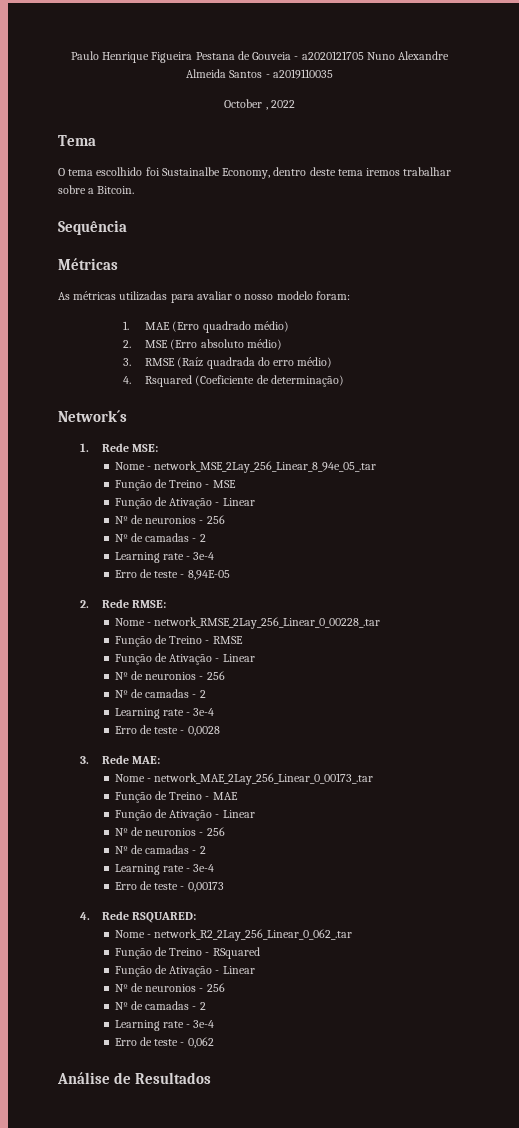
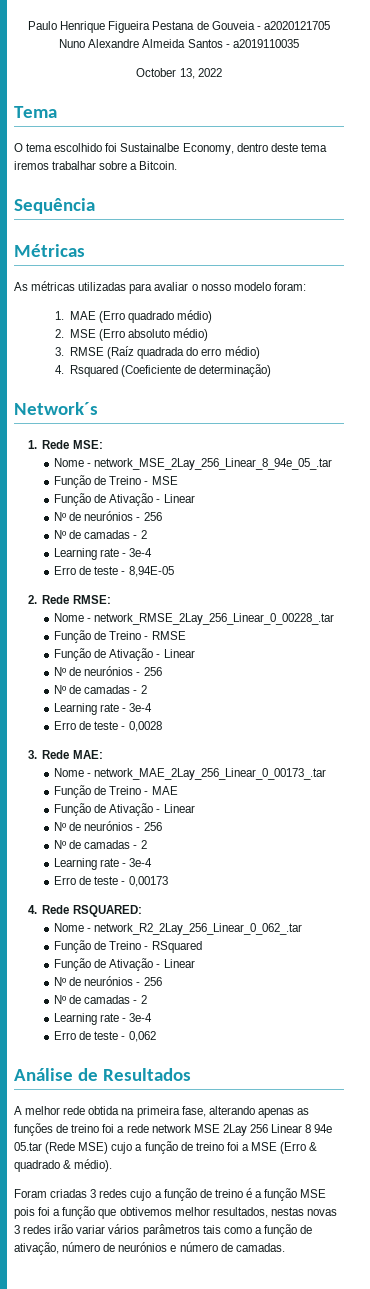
[265,107,268,110] , -> [179,68,195,79] 13,
[145,516,197,524] neuronios -> [84,511,134,521] neurónios
[145,672,197,680] neuronios -> [84,666,134,676] neurónios
[145,828,197,836] neuronios -> [84,821,134,831] neurónios
[145,984,197,992] neuronios -> [84,976,134,986] neurónios
(212, 1078) none -> [14,1106,309,1118] [14,1123,333,1136] [14,1141,318,1154] [14,1159,113,1172] [14,1188,327,1201] [14,1206,337,1219] [14,1224,313,1237] [14,1242,285,1255] // A melhor rede obtida na primeira fase, alterando apenas as funções de treino foi a rede network MSE 2Lay 256 Linear 8 94e 05.tar (Rede MSE) cujo a função de treino foi a MSE (Erro & quadrado & médio). // Foram criadas 3 redes cujo a função de treino é a função MSE pois foi a função que obtivemos melhor resultados, nestas novas 3 redes irão variar vários parâmetros tais como a função de ativação, número de neurónios e número de camadas.

